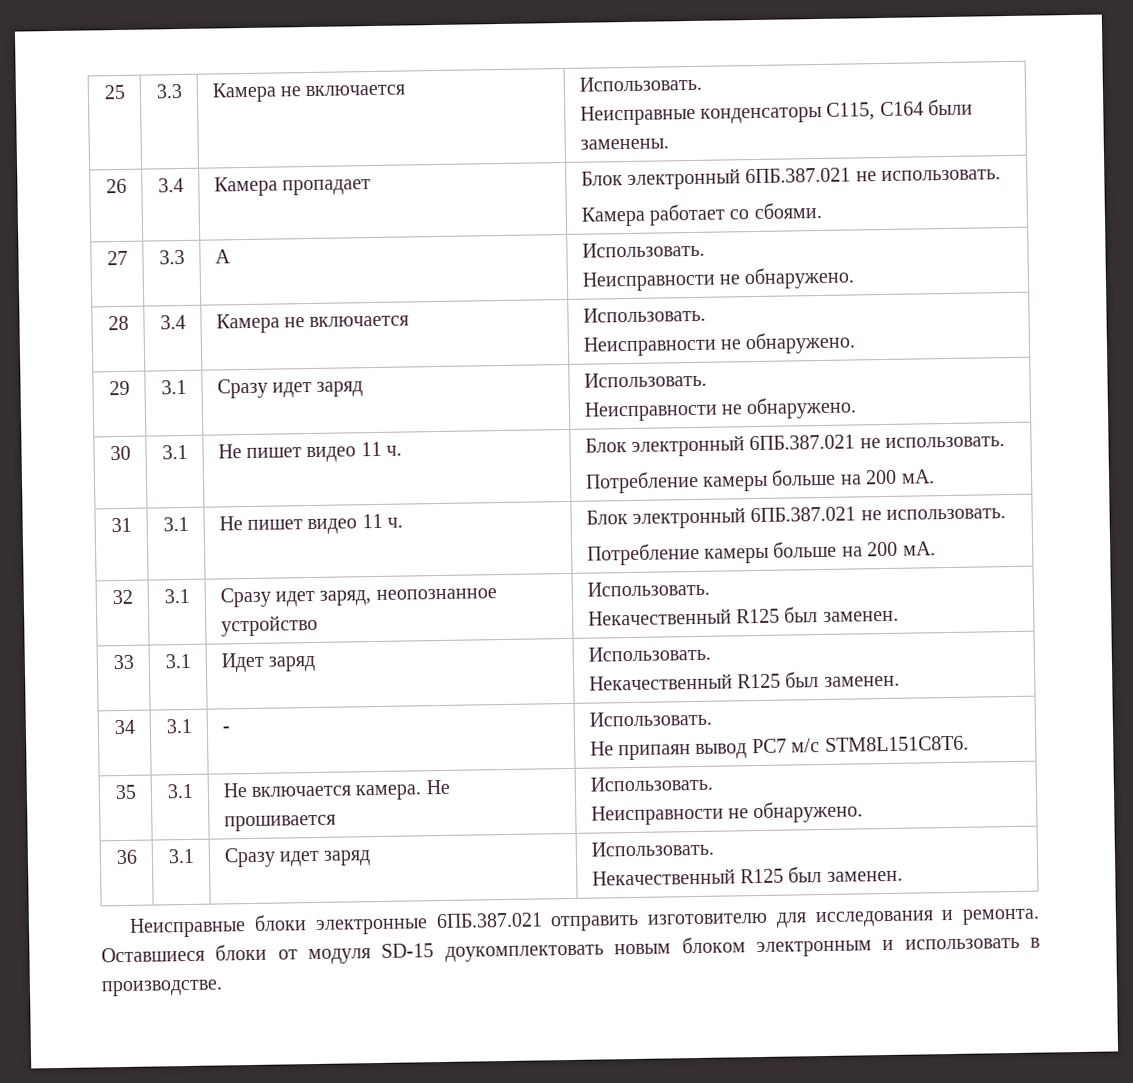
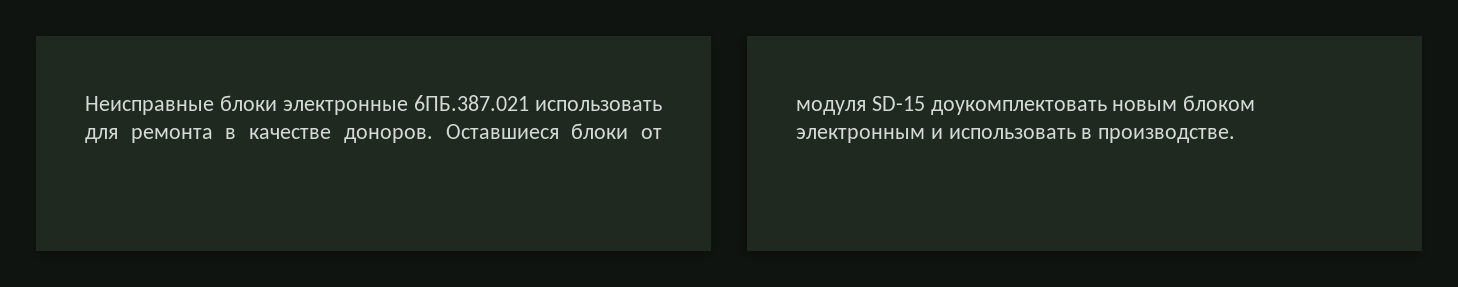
[103,84,125,100] [155,83,182,99] [211,82,406,103] [578,75,702,92] [579,98,974,126] [579,138,669,150] [105,178,127,194] [157,177,184,193] [213,176,371,197] [580,167,1002,191] [580,201,822,227] [106,250,128,266] [158,249,185,265] [214,249,231,264] [581,241,705,258] [581,266,856,292] [107,315,129,331] [159,314,186,330] [215,313,410,334] [582,306,706,323] [582,331,857,357] [108,380,130,396] [160,379,187,395] [216,378,364,399] [583,371,707,388] [583,396,858,422] [109,445,131,461] [161,444,188,460] [217,441,403,463] [584,434,1006,457] [584,468,935,494] [110,517,132,533] [162,516,189,532] [218,513,404,535] [585,506,1007,529] [586,540,936,566] [111,589,133,605] [163,588,190,604] [219,587,497,608] [220,614,318,637] [586,580,710,597] [587,606,899,626] [112,654,134,670] [164,653,191,669] [220,652,316,673] [587,645,711,662] [588,671,900,691] [113,719,135,735] [165,718,192,734] [221,726,230,733] [588,710,712,727] [589,735,969,761] [114,784,136,800] [166,783,193,799] [222,779,450,801] [223,814,336,832] [589,775,713,792] [590,800,864,826] [115,849,138,865] [167,848,195,864] [223,847,372,868] [590,840,714,857] [591,866,903,886] [129,908,1040,938] 25 | 3.3 | Камера не включается | Использовать. // Неисправные конденсаторы С115, С164 были заменены. // 26 | 3.4 | Камера пропадает | Блок электронный 6ПБ.387.021 не использовать. // Камера работает со сбоями. // 27 | 3.3 | А | Использовать. // Неисправности не обнаружено. // 28 | 3.4 | Камера не включается | Использовать. // Неисправности не обнаружено. // 29 | 3.1 | Сразу идет заряд | Использовать. // Неисправности не обнаружено. // 30 | 3.1 | Не пишет видео 11 ч. | Блок электронный 6ПБ.387.021 не использовать. // Потребление камеры больше на 200 мА. // 31 | 3.1 | Не пишет видео 11 ч. | Блок электронный 6ПБ.387.021 не использовать. // Потребление камеры больше на 200 мА. // 32 | 3.1 | Сразу идет заряд, неопознанное устройство | Использовать. // Некачественный R125 был заменен. // 33 | 3.1 | Идет заряд | Использовать. // Некачественный R125 был заменен. // 34 | 3.1 | - | Использовать. // Не припаян вывод PC7 м/с STM8L151C8T6. // 35 | 3.1 | Не включается камера. Не прошивается | Использовать. // Неисправности не обнаружено. // 36 | 3.1 | Сразу идет заряд | Использовать. // Некачественный R125 был заменен. // Неисправные блоки электронные 6ПБ.387.021 отправить изготовителю для исследования и ремонта. -> [85,95,662,115] [85,128,433,143] Неисправные блоки электронные 6ПБ.387.021 использовать для ремонта в качестве доноров.

